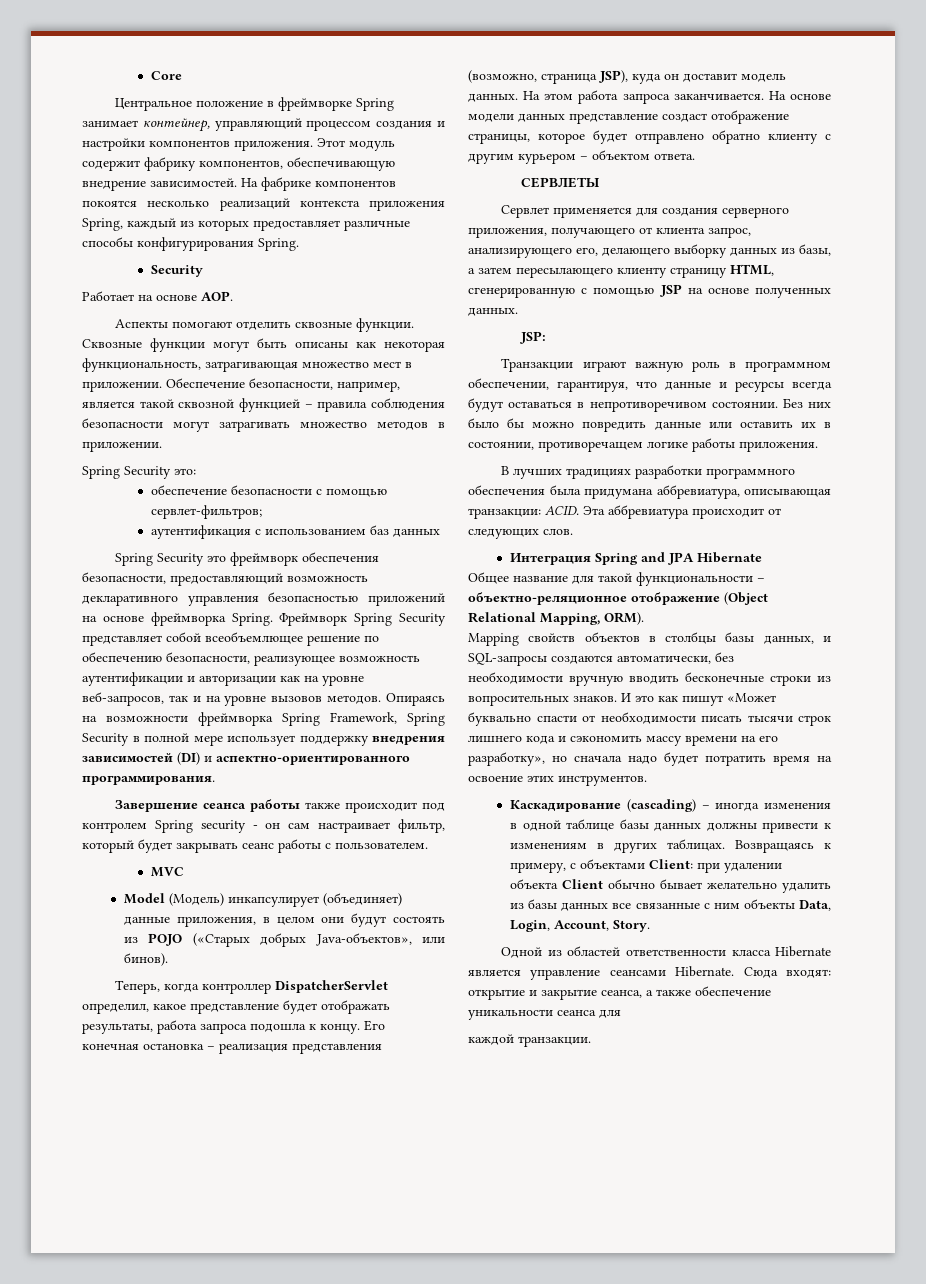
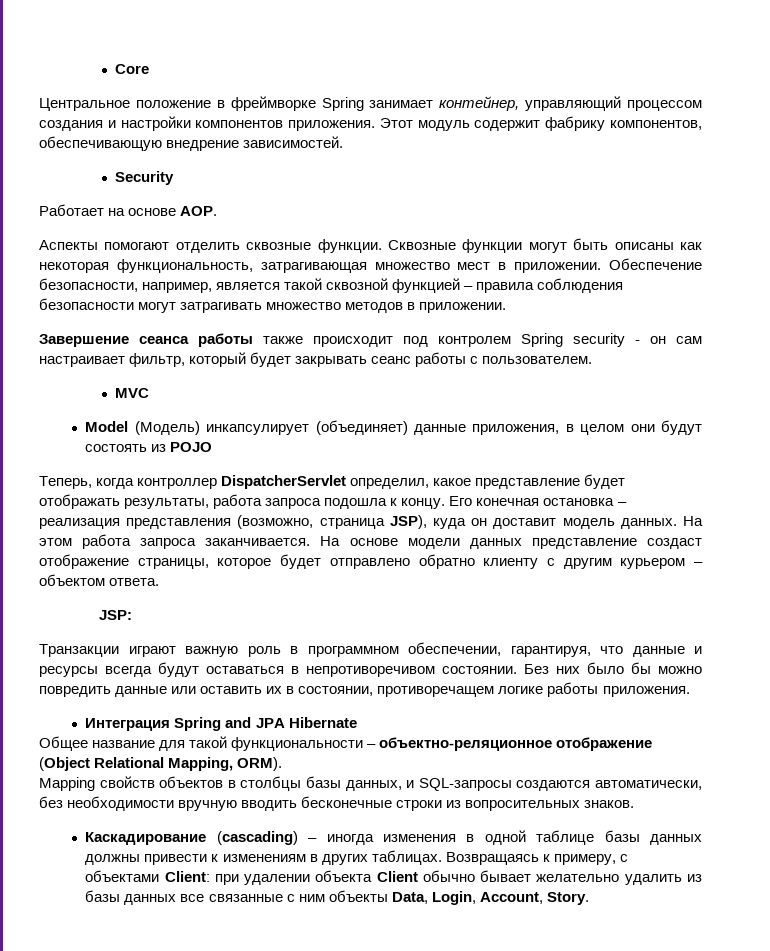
[241,177,396,191] [82,198,445,211] [82,218,410,231] [82,237,299,251] На фабрике компонентов покоятся несколько реализаций контекста приложения Spring, каждый из которых предоставляет различные способы конфигурирования Spring. -> (344, 142) none
[82,466,196,479] [150,485,387,497] [150,505,262,519] [150,525,440,539] [115,552,380,566] [82,572,368,586] [82,592,446,606] [82,612,446,626] [82,632,379,646] [82,652,420,666] [82,672,364,686] [82,692,445,706] [82,712,445,726] [82,733,445,746] [82,752,410,765] [82,775,215,785] // Spring Security это: // обеспечение безопасности с помощью сервлет-фильтров; // аутентификация с использованием баз данных // Spring Security это фреймворк обеспечения безопасности, предоставляющий возможность декларативного управления безопасностью приложений на основе фреймворка Spring. Фреймворк Spring Security представляет собой всеобъемлющее решение по обеспечению безопасности, реализующее возможность аутентификации и авторизации как на уровне веб-запросов, так и на уровне вызовов методов. Опираясь на возможности фреймворка Spring Framework, Spring Security в полной мере использует поддержку внедрения зависимостей (DI) и аспектно-ориентированного программирования. -> (507, 307) none
[192,933,445,947] [124,953,169,966] («Старых добрых Java-объектов», или бинов). -> (213, 447) none
[521,177,601,188] [501,205,790,218] [468,227,751,238] [468,244,831,258] [468,264,774,278] [468,284,831,298] [468,308,518,316] // СЕРВЛЕТЫ // Сервлет применяется для создания серверного приложения, получающего от клиента запрос, анализирующего его, делающего выборку данных из базы, а затем пересылающего клиенту страницу HTML, сгенерированную с помощью JSP на основе полученных данных. -> (160, 582) none
[501,465,796,479] [468,485,831,499] [468,505,781,519] [468,529,573,539] // В лучших традициях разработки программного обеспечения была придумана аббревиатура, описывающая транзакции: ACID. Эта аббревиатура происходит от следующих слов. -> (690, 691) none
[621,693,776,706] [468,712,831,726] [468,735,778,746] [468,752,832,766] [468,775,647,786] И это как пишут «Может буквально спасти от необходимости писать тысячи строк лишнего кода и сэкономить массу времени на его разработку», но сначала надо будет потратить время на освоение этих инструментов. -> (635, 804) none
[501,946,831,958] [468,966,831,980] [468,986,771,1000] [468,1009,621,1020] [468,1034,591,1047] // Одной из областей ответственности класса Hibernate является управление сеансами Hibernate. Сюда входят: открытие и закрытие сеанса, а также обеспечение уникальности сеанса для // каждой транзакции. -> (589, 898) none

